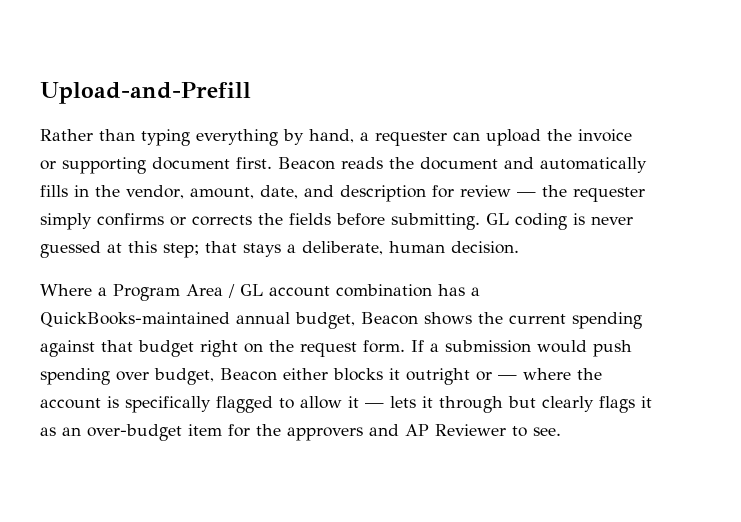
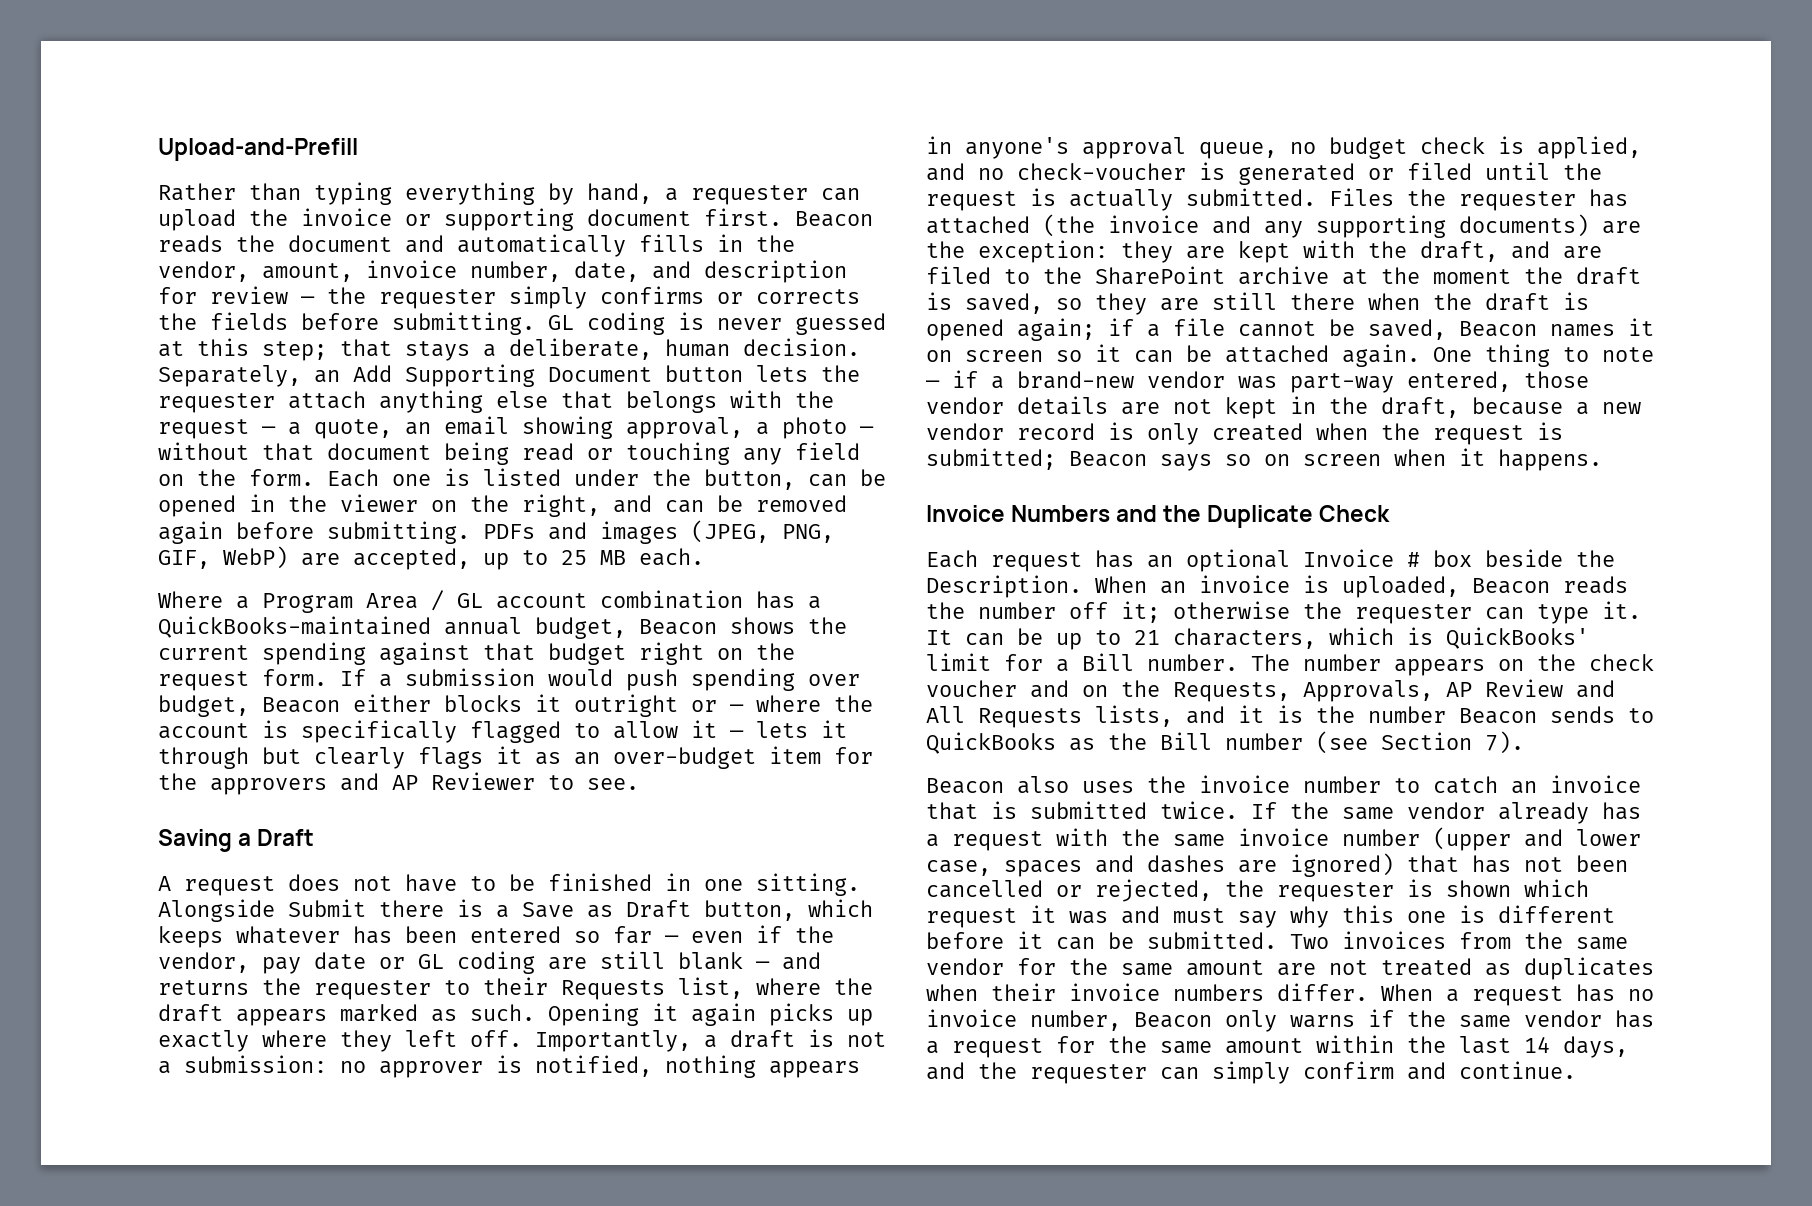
(254, 193) none -> [366,260,561,282] invoice number,
(519, 247) none -> [158,364,860,387] [158,390,834,413] [158,416,874,439] [158,442,860,465] [158,468,886,490] [158,494,847,517] [158,520,834,544] [158,546,704,570] Separately, an Add Supporting Document button lets the requester attach anything else that belongs with the request — a quote, an email showing approval, a photo — without that document being read or touching any field on the form. Each one is listed under the button, can be opened in the viewer on the right, and can be removed again before submitting. PDFs and images (JPEG, PNG, GIF, WebP) are accepted, up to 25 MB each.
(561, 431) none -> [158,829,315,852] [158,873,860,896] [158,899,873,922] [158,925,834,948] [158,951,821,974] [158,977,873,1000] [158,1003,873,1026] [158,1029,886,1052] [158,1055,860,1078] [926,136,1641,159] [926,162,1602,185] [926,188,1628,211] [926,214,1641,238] [926,240,1602,263] [926,266,1641,285] [926,292,1589,315] [926,318,1654,341] [926,344,1654,367] [926,370,1589,393] [926,396,1641,419] [926,422,1563,445] [926,448,1602,471] [926,505,1391,528] [926,549,1615,572] [926,575,1628,598] [926,601,1641,624] [926,627,1589,650] [926,653,1654,676] [926,679,1615,702] [926,705,1654,728] [926,731,1524,754] [926,775,1641,794] [926,801,1641,824] [926,827,1641,851] [926,853,1628,877] [926,879,1589,902] [926,905,1615,928] [926,931,1628,950] [926,957,1654,980] [926,983,1654,1006] [926,1009,1654,1032] [926,1035,1628,1058] [926,1061,1576,1084] // Saving a Draft // A request does not have to be finished in one sitting. Alongside Submit there is a Save as Draft button, which keeps whatever has been entered so far — even if the vendor, pay date or GL coding are still blank — and returns the requester to their Requests list, where the draft appears marked as such. Opening it again picks up exactly where they left off. Importantly, a draft is not a submission: no approver is notified, nothing appears in anyone's approval queue, no budget check is applied, and no check-voucher is generated or filed until the request is actually submitted. Files the requester has attached (the invoice and any supporting documents) are the exception: they are kept with the draft, and are filed to the SharePoint archive at the moment the draft is saved, so they are still there when the draft is opened again; if a file cannot be saved, Beacon names it on screen so it can be attached again. One thing to note — if a brand-new vendor was part-way entered, those vendor details are not kept in the draft, because a new vendor record is only created when the request is submitted; Beacon says so on screen when it happens. // Invoice Numbers and the Duplicate Check // Each request has an optional Invoice # box beside the Description. When an invoice is uploaded, Beacon reads the number off it; otherwise the requester can type it. It can be up to 21 characters, which is QuickBooks' limit for a Bill number. The number appears on the check voucher and on the Requests, Approvals, AP Review and All Requests lists, and it is the number Beacon sends to QuickBooks as the Bill number (see Section 7). // Beacon also uses the invoice number to catch an invoice that is submitted twice. If the same vendor already has a request with the same invoice number (upper and lower case, spaces and dashes are ignored) that has not been cancelled or rejected, the requester is shown which request it was and must say why this one is different before it can be submitted. Two invoices from the same vendor for the same amount are not treated as duplicates when their invoice numbers differ. When a request has no invoice number, Beacon only warns if the same vendor has a request for the same amount within the last 14 days, and the requester can simply confirm and continue.

